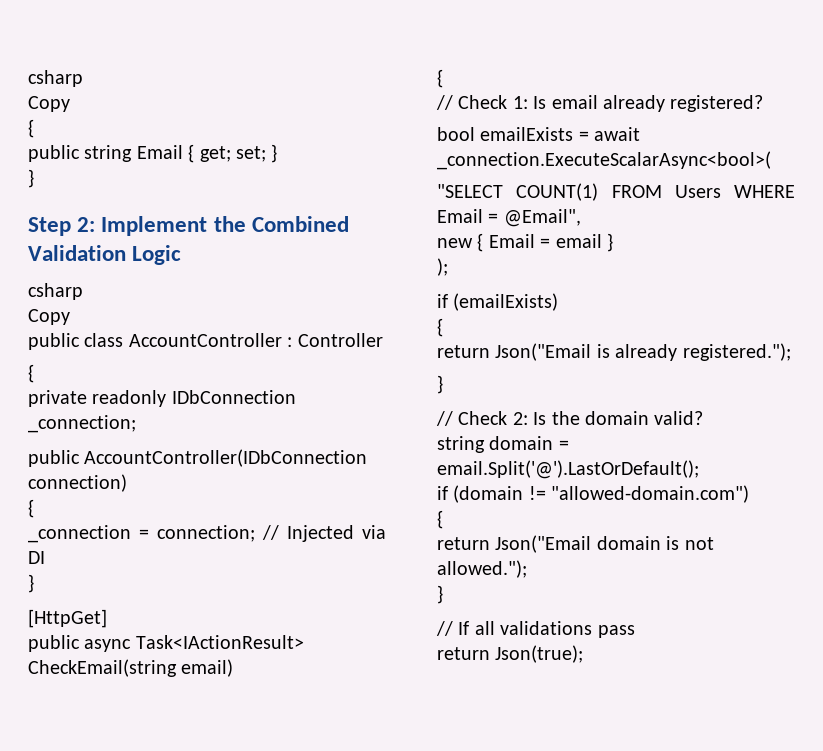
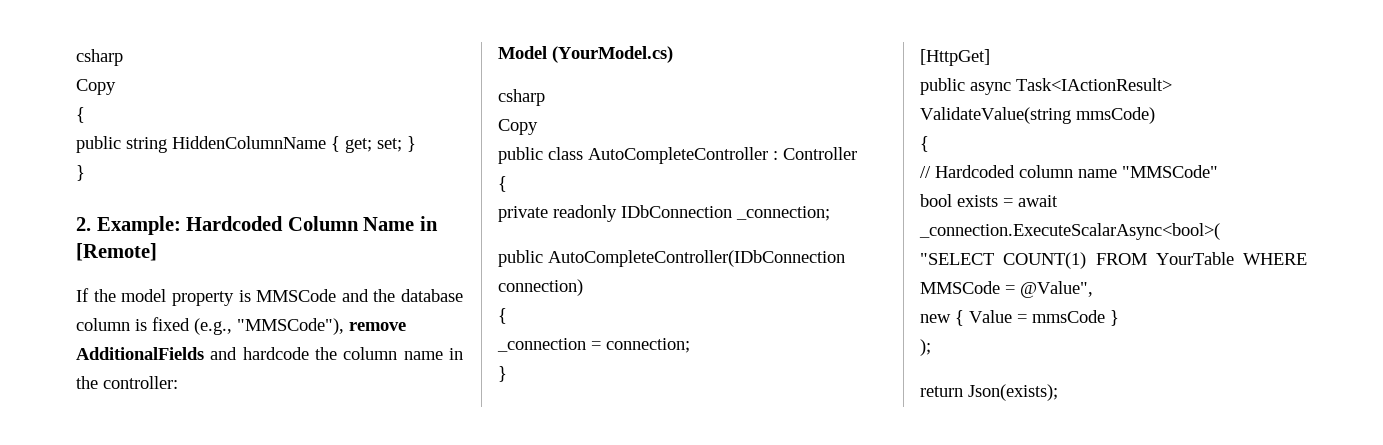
[136,145,183,159] Email -> [172,136,326,149] HiddenColumnName
[28,216,349,236] [28,245,182,265] Step 2: Implement the Combined Validation Logic -> [76,216,438,235] [76,243,157,261] [76,288,463,306] [76,317,406,335] [76,347,463,360] [76,376,178,389] [498,46,673,63] 2. Example: Hardcoded Column Name in [Remote] // If the model property is MMSCode and the database column is fixed (e.g., "MMSCode"), remove AdditionalFields and hardcode the column name in the controller: // Model (YourModel.cs)
[128,333,282,347] AccountController -> [588,147,768,164] AutoCompleteController
[84,449,368,467] AccountController(IDbConnection -> [548,250,845,267] AutoCompleteController(IDbConnection
[262,525,386,542] [28,551,45,564] // Injected via DI -> (690, 345) none
[28,659,234,677] CheckEmail(string email) -> [920,107,1155,124] ValidateValue(string mmsCode)
[458,95,764,112] Check 1: Is email already registered? -> [935,165,1218,178] Hardcoded column name "MMSCode"
[480,127,574,141] emailExists -> [957,195,998,207] exists
[674,185,795,198] [437,209,581,227] Users WHERE Email = @Email", -> [1155,252,1307,265] [920,281,1093,298] YourTable WHERE MMSCode = @Value",
[488,234,602,248] Email = email -> [969,310,1105,323] Value = mmsCode
[437,293,559,311] [437,318,443,337] [437,343,791,361] [437,375,443,394] [436,411,704,426] [437,436,569,453] [437,460,699,479] [437,485,750,503] [437,510,443,529] [437,535,714,553] [437,560,527,578] [437,585,443,604] [436,621,635,638] [437,645,584,663] if (emailExists) // { // return Json("Email is already registered."); // } // // Check 2: Is the domain valid? // string domain = email.Split('@').LastOrDefault(); // if (domain != "allowed-domain.com") // { // return Json("Email domain is not allowed."); // } // // If all validations pass // return Json(true); -> [920,384,1058,401] return Json(exists);

